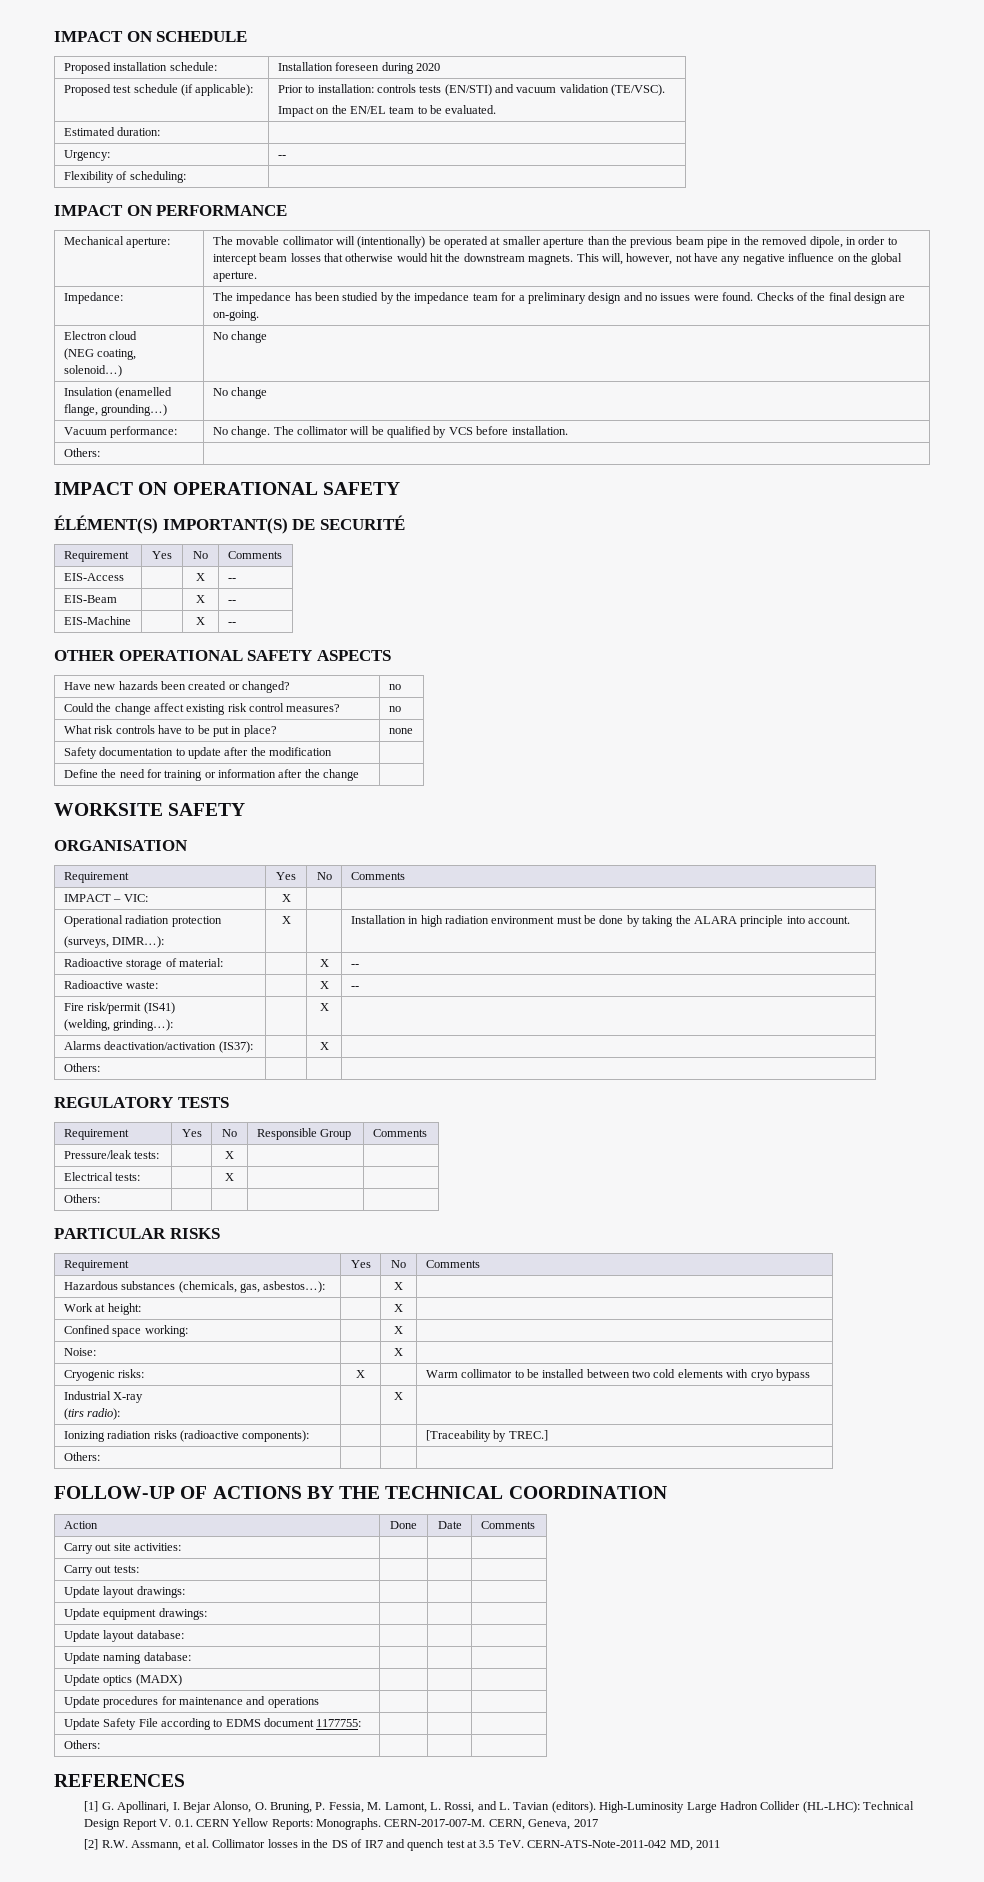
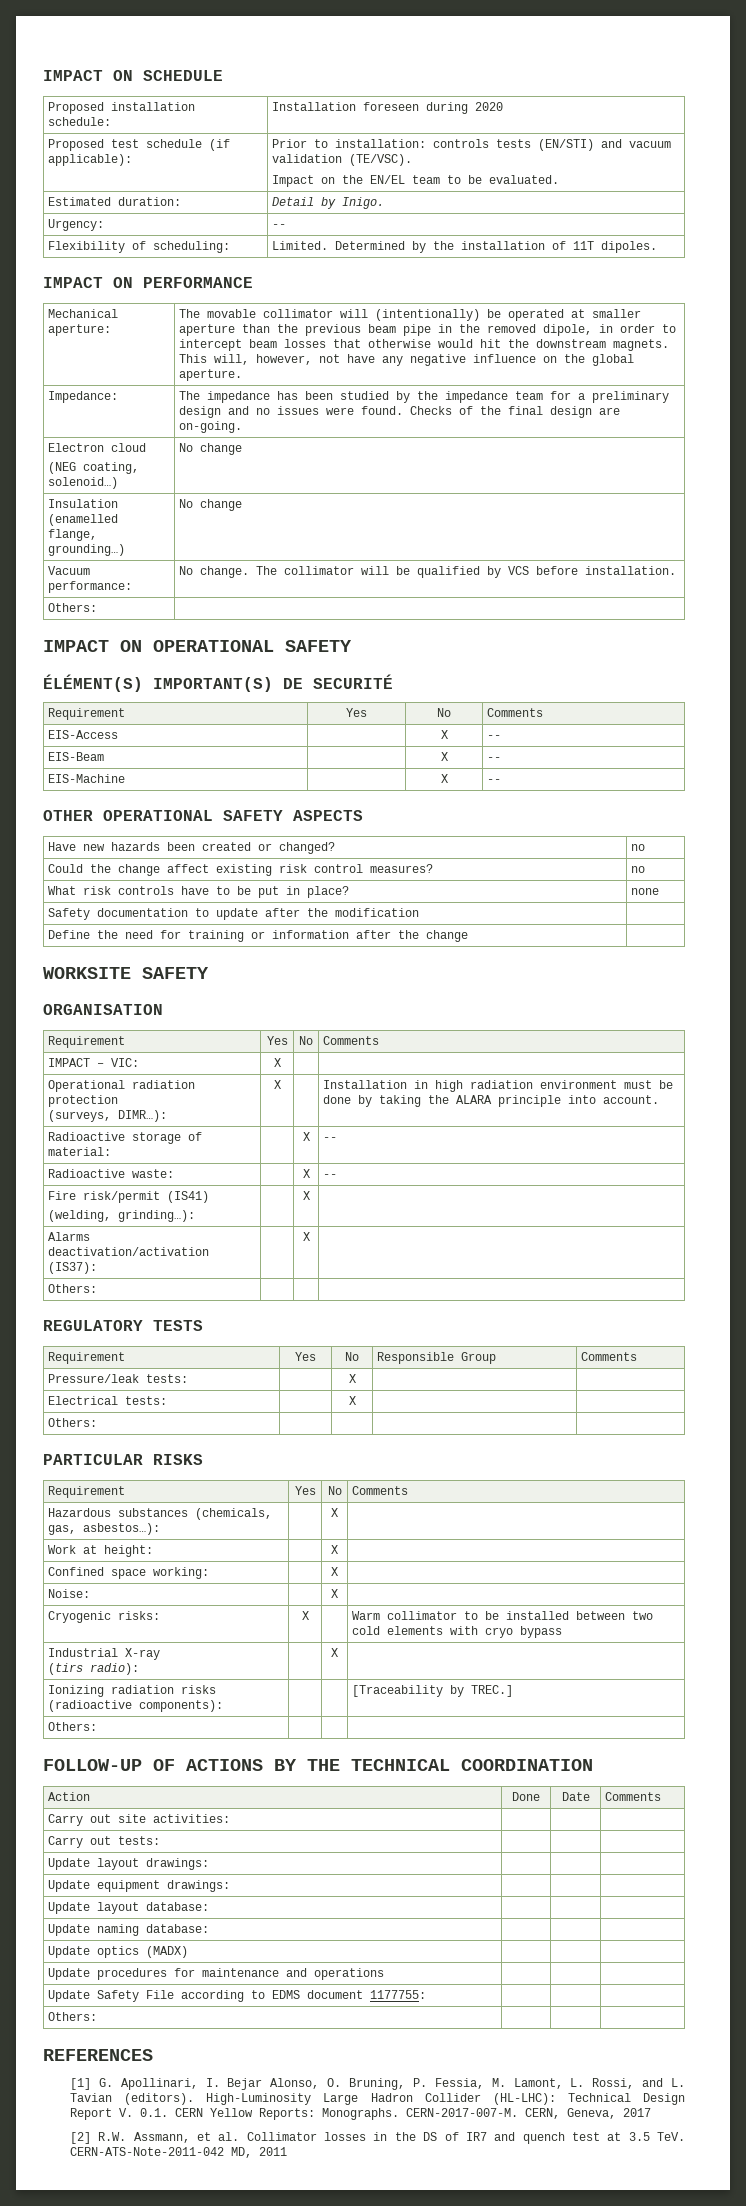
(161, 131) none -> [272,197,385,209] Detail by Inigo.
(186, 177) none -> [272,241,658,253] Limited. Determined by the installation of 11T dipoles.

